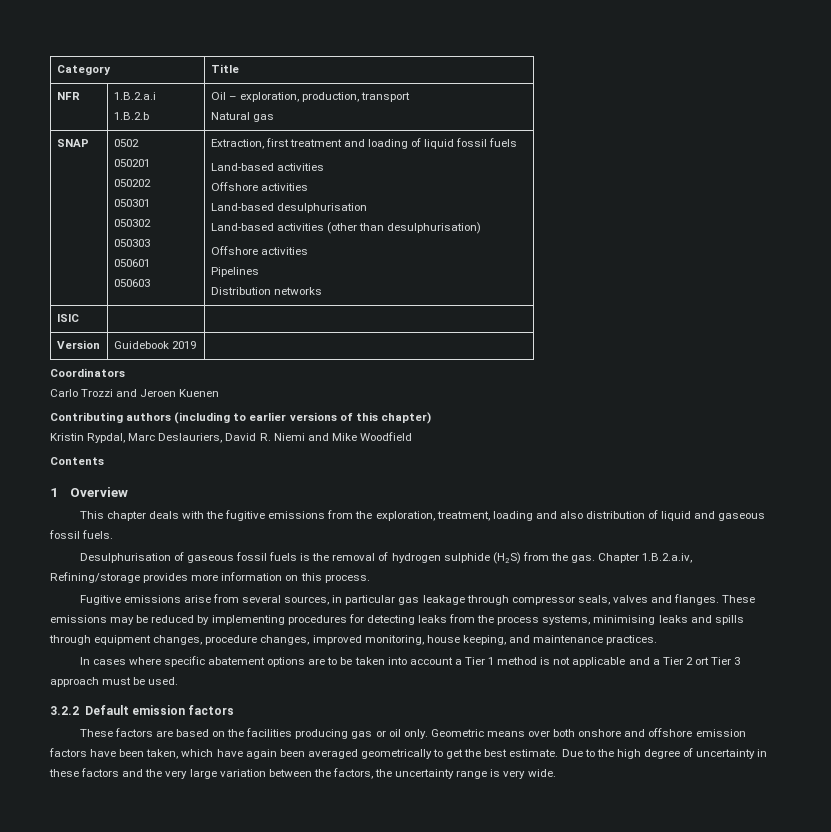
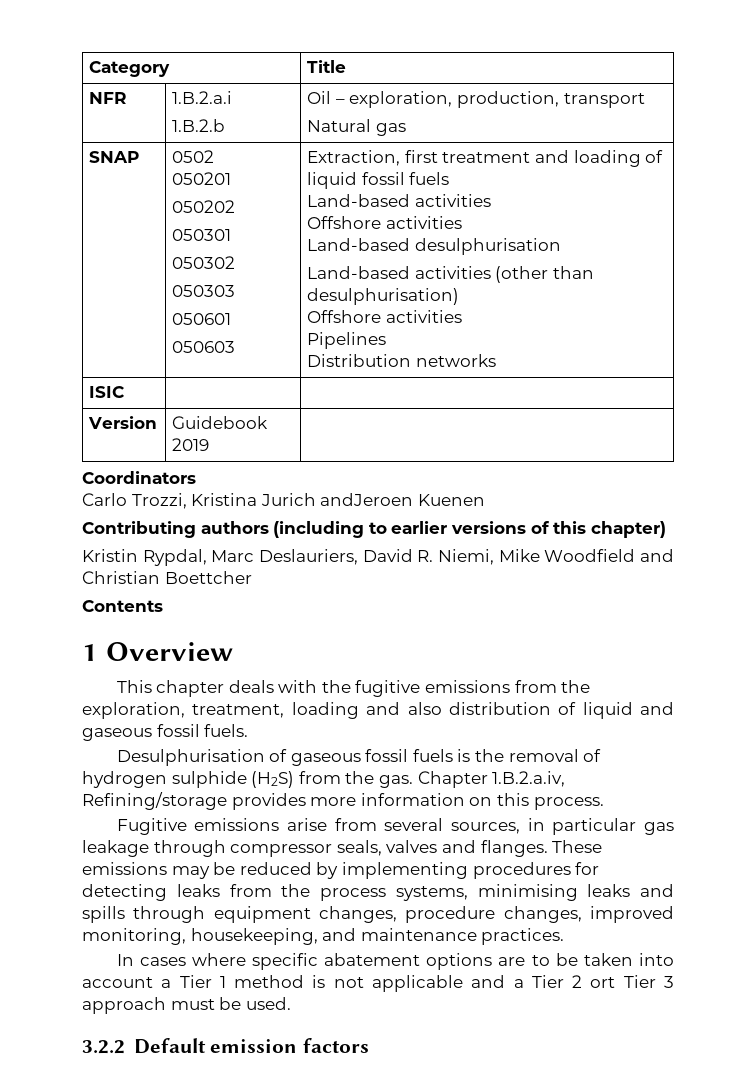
[81,389,177,397] Trozzi and Jeroen -> [131,493,414,509] Trozzi, Kristina Jurich andJeroen
[273,433,329,441] Niemi and -> [438,549,495,565] Niemi,
(412, 436) none -> [640,549,675,562] [82,571,252,584] and Christian Boettcher
[426,635,506,645] house keeping, -> [190,928,318,945] housekeeping,
[79,728,746,739] [49,748,768,759] [49,768,556,779] // These factors are based on the facilities producing gas or oil only. Geometric means over both onshore and offshore emission factors have been taken, which have again been averaged geometrically to get the best estimate. Due to the high degree of uncertainty in these factors and the very large variation between the factors, the uncertainty range is very wide. -> (369, 1045) none

